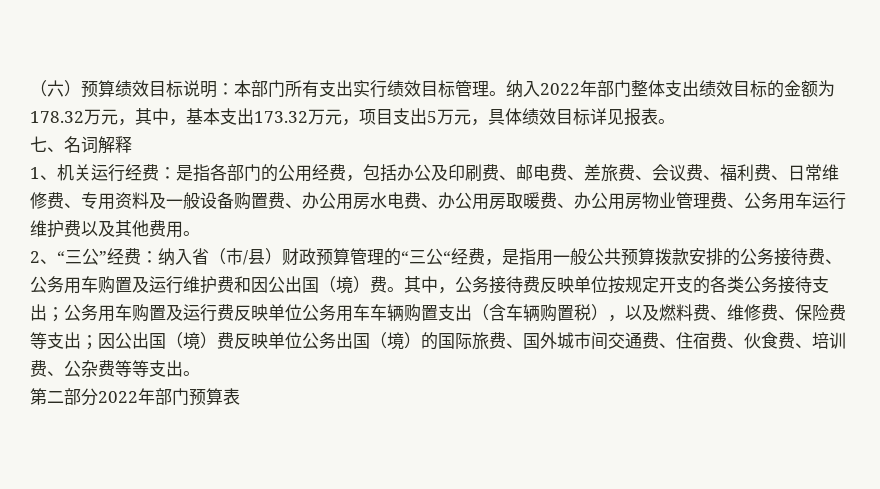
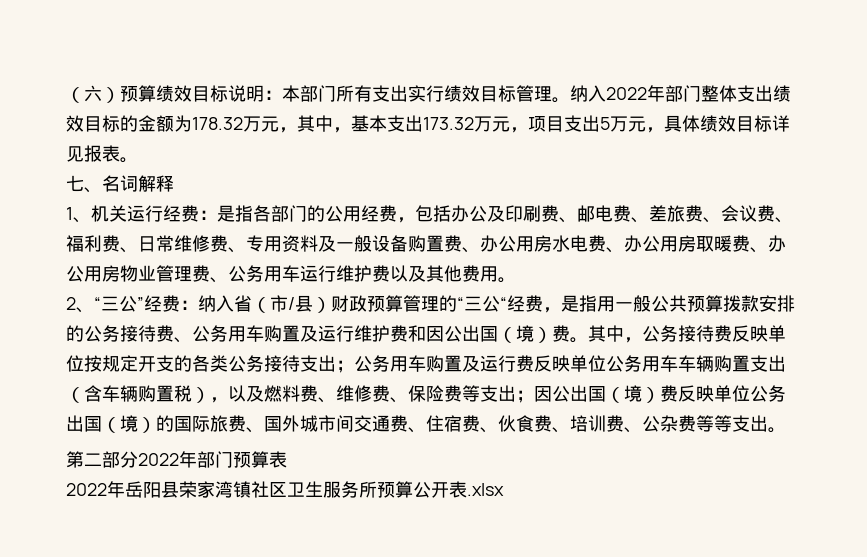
(240, 396) none -> [66,481,504,498] // 2022年岳阳县荣家湾镇社区卫生服务所预算公开表.xlsx

